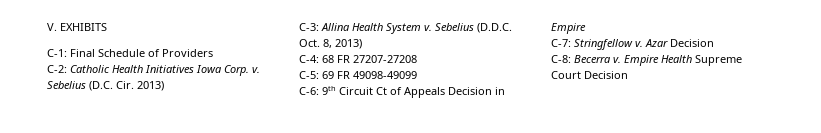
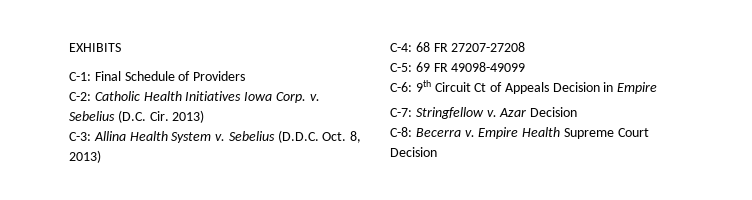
[47,23,57,31] V. -> (69, 47) none

